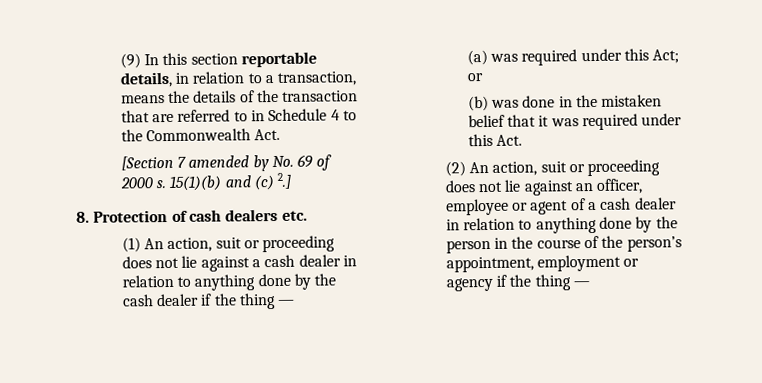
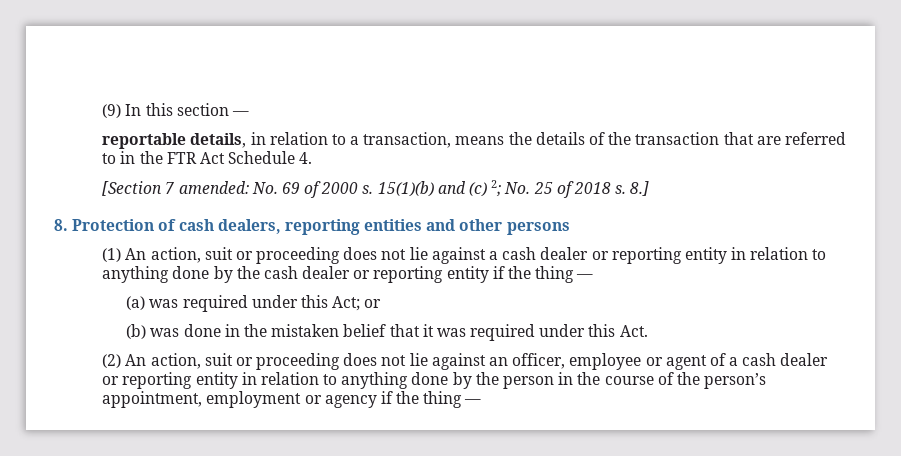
(238, 59) none -> [231,111,249,116] — //
[268,108,357,122] [120,128,281,142] Schedule 4 to the Commonwealth Act. -> [139,151,313,164] the FTR Act Schedule 4.
[188,155,269,172] amended by -> [178,181,249,194] amended:
[277,172,292,189] [76,208,308,223] 2.] // 8. Protection of cash dealers etc. -> [491,180,650,198] [54,219,570,235] 2; No. 25 of 2018 s. 8.] // 8. Protection of cash dealers, reporting entities and other persons
(341, 260) none -> [591,247,727,264] or reporting entity
(200, 300) none -> [353,266,489,283] or reporting entity
(677, 203) none -> [102,372,238,389] or reporting entity

